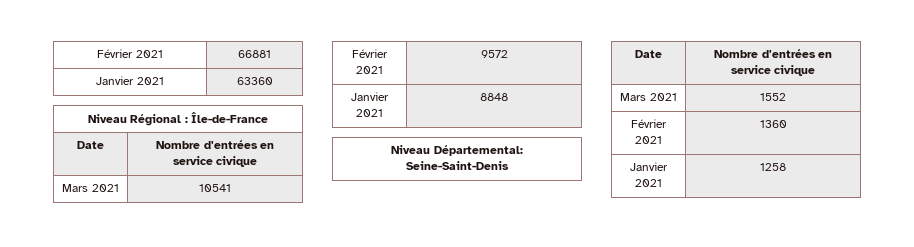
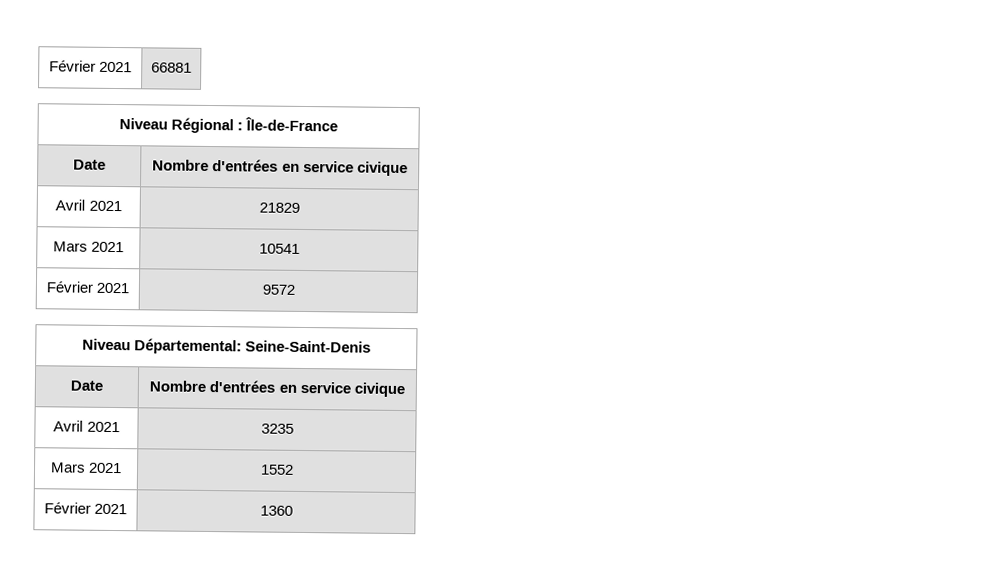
[96,76,164,85] [236,77,273,85] // Janvier 2021 | 63360 -> (192, 67) none
(258, 161) none -> [55,199,122,212] [258,202,300,213] // Avril 2021 | 21829
[351,92,389,101] [356,109,383,117] [480,93,508,101] // Janvier 2021 | 8848 -> (295, 289) none
(816, 70) none -> [53,420,120,433] [260,423,294,434] // Avril 2021 | 3235
[630,162,668,171] [635,179,662,187] [760,163,786,171] // Janvier 2021 | 1258 -> (293, 510) none

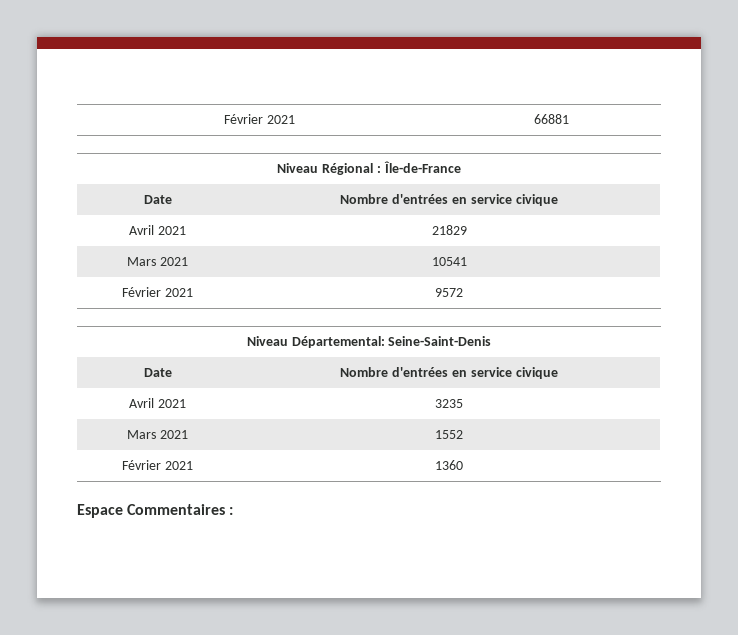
(293, 510) none -> [77,504,234,518] // Espace Commentaires :

